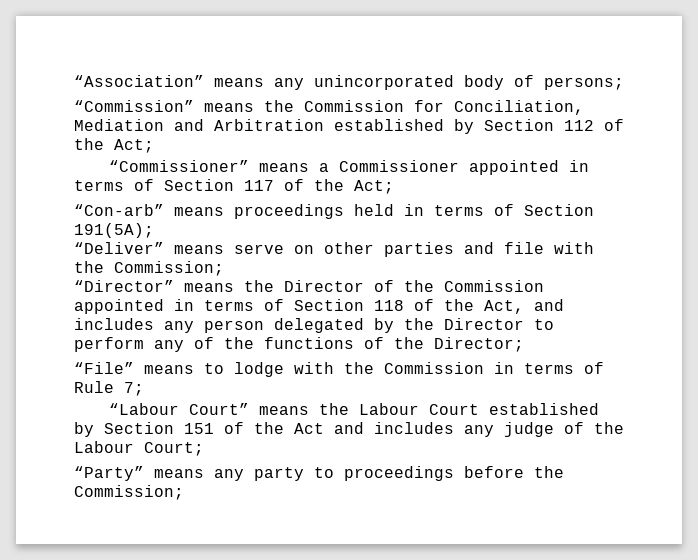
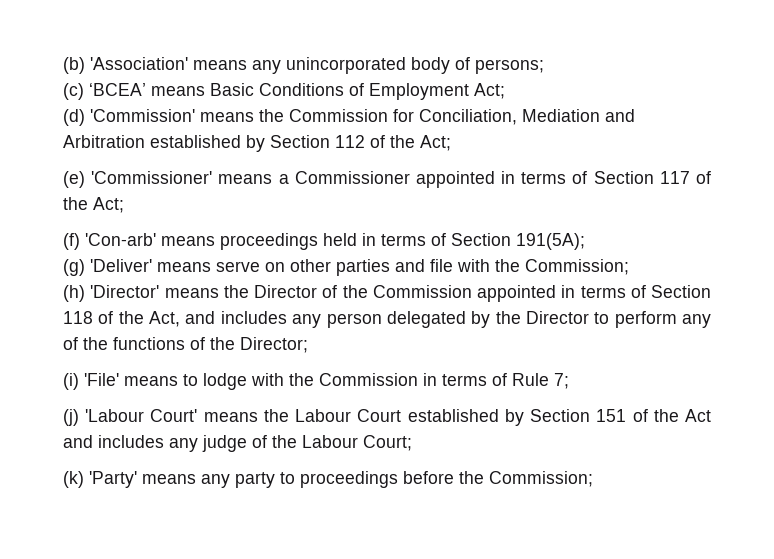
[74,75,204,87] “Association” -> [63,57,188,74] (b) 'Association'
[74,100,194,112] “Commission” -> [63,83,505,100] [63,109,195,126] (c) ‘BCEA’ means Basic Conditions of Employment Act; // (d) 'Commission'
[109,160,250,172] “Commissioner” -> [63,171,213,188] (e) 'Commissioner'
[74,204,164,216] “Con-arb” -> [63,233,156,250] (f) 'Con-arb'
[74,242,164,254] “Deliver” -> [63,259,152,276] (g) 'Deliver'
[74,280,174,292] “Director” -> [63,285,160,302] (h) 'Director'
[74,362,134,374] “File” -> [63,373,119,390] (i) 'File'
[109,403,250,415] “Labour Court” -> [63,409,198,426] (j) 'Labour Court'
[74,466,144,481] “Party” -> [63,471,137,488] (k) 'Party'

